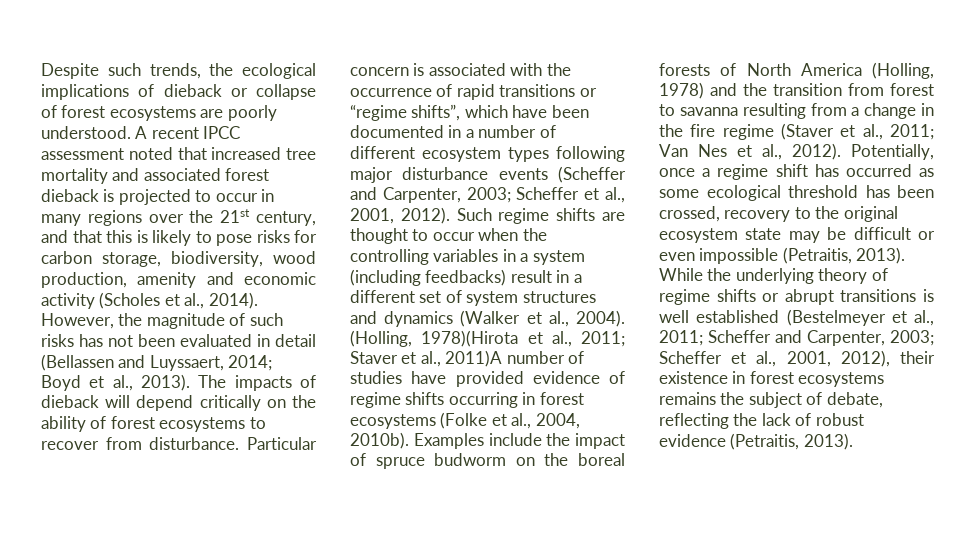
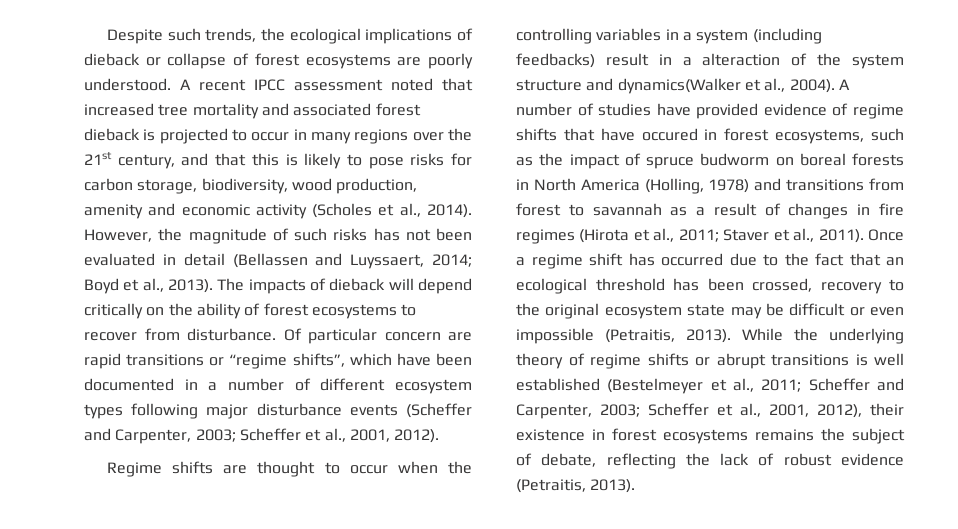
[246,437,317,450] [350,63,571,76] [350,84,453,97] Particular concern is associated with the occurrence of -> [283,328,472,344] Of particular concern are
[456,208,550,224] Such regime -> [107,462,163,477] // Regime
[350,290,596,306] [350,310,625,327] [350,330,625,347] [350,350,503,367] different set of system structures and dynamics (Walker et al., 2004). (Holling, 1978)(Hirota et al., 2011; Staver et al., 2011)A -> [702,53,904,69] [516,78,850,94] alteraction of the system structure and dynamics(Walker et al., 2004). A
[448,392,584,408] [350,412,580,429] [350,432,542,449] occurring in forest ecosystems (Folke et al., 2004, 2010b). Examples include -> [563,128,904,144] [516,157,533,166] that have occured in forest ecosystems, such as
[544,453,569,466] the -> (794, 161) none
[720,63,737,76] of -> [516,179,529,190] in
[743,83,842,96] the transition -> [786,179,865,191] transitions
[679,103,934,119] [659,123,934,140] [659,143,934,160] [659,168,695,177] savanna resulting from a change in the fire regime (Staver et al., 2011; Van Nes et al., 2012). Potentially, once -> [592,203,904,219] [516,228,904,244] savannah as a result of changes in fire regimes (Hirota et al., 2011; Staver et al., 2011). Once
[919,168,934,177] [659,189,699,198] as some -> [729,253,904,266] due to the fact that an

